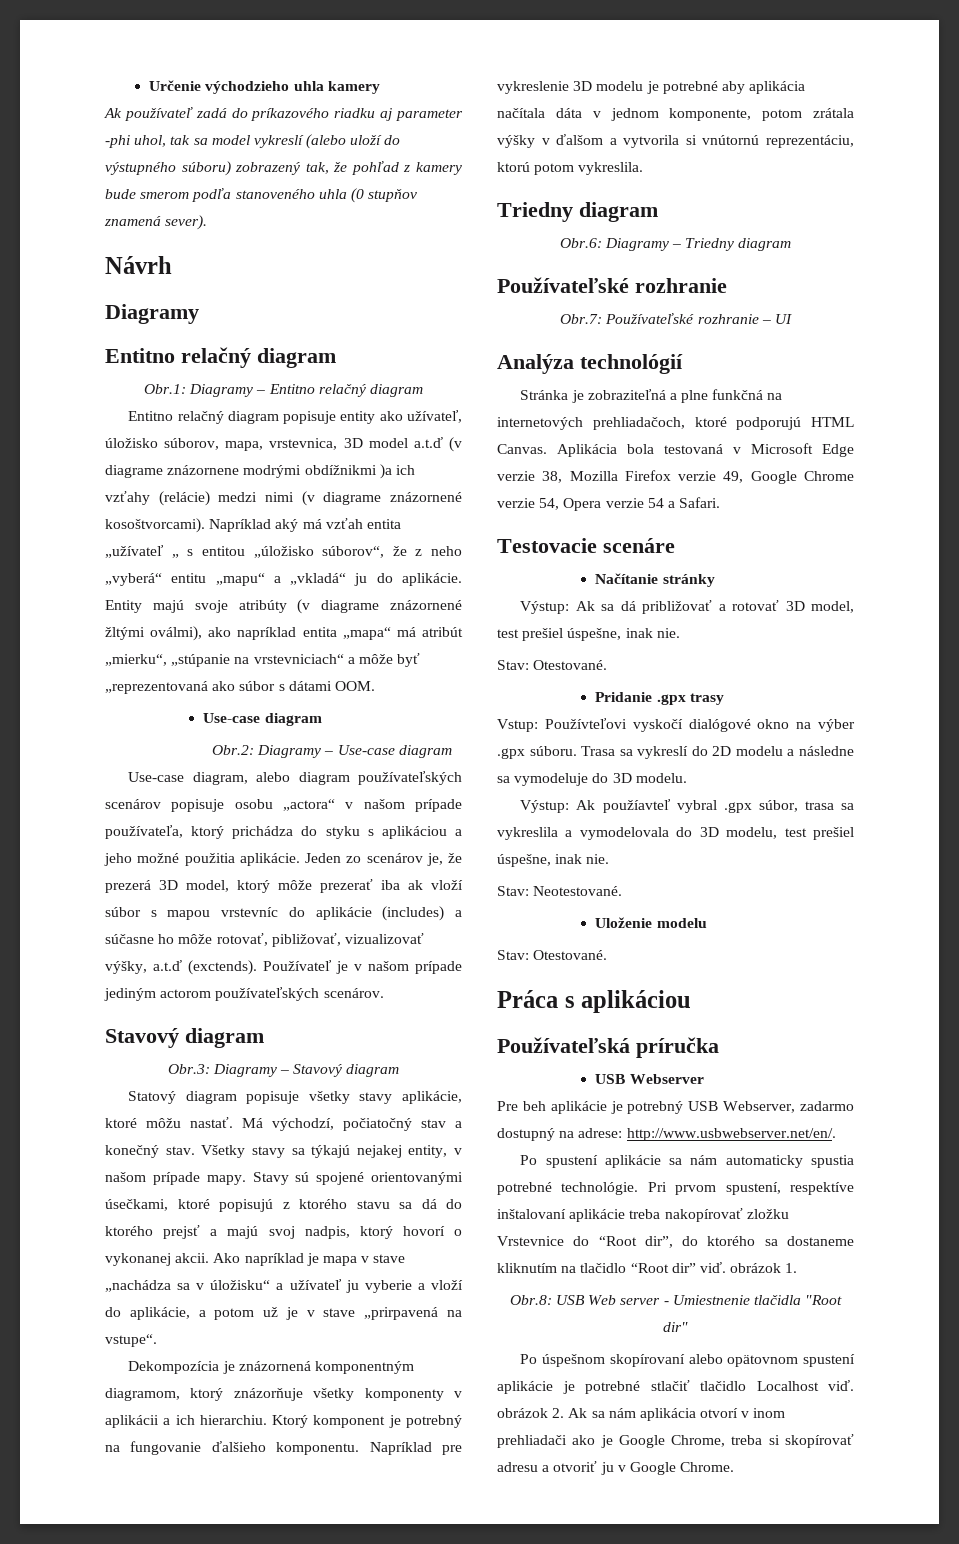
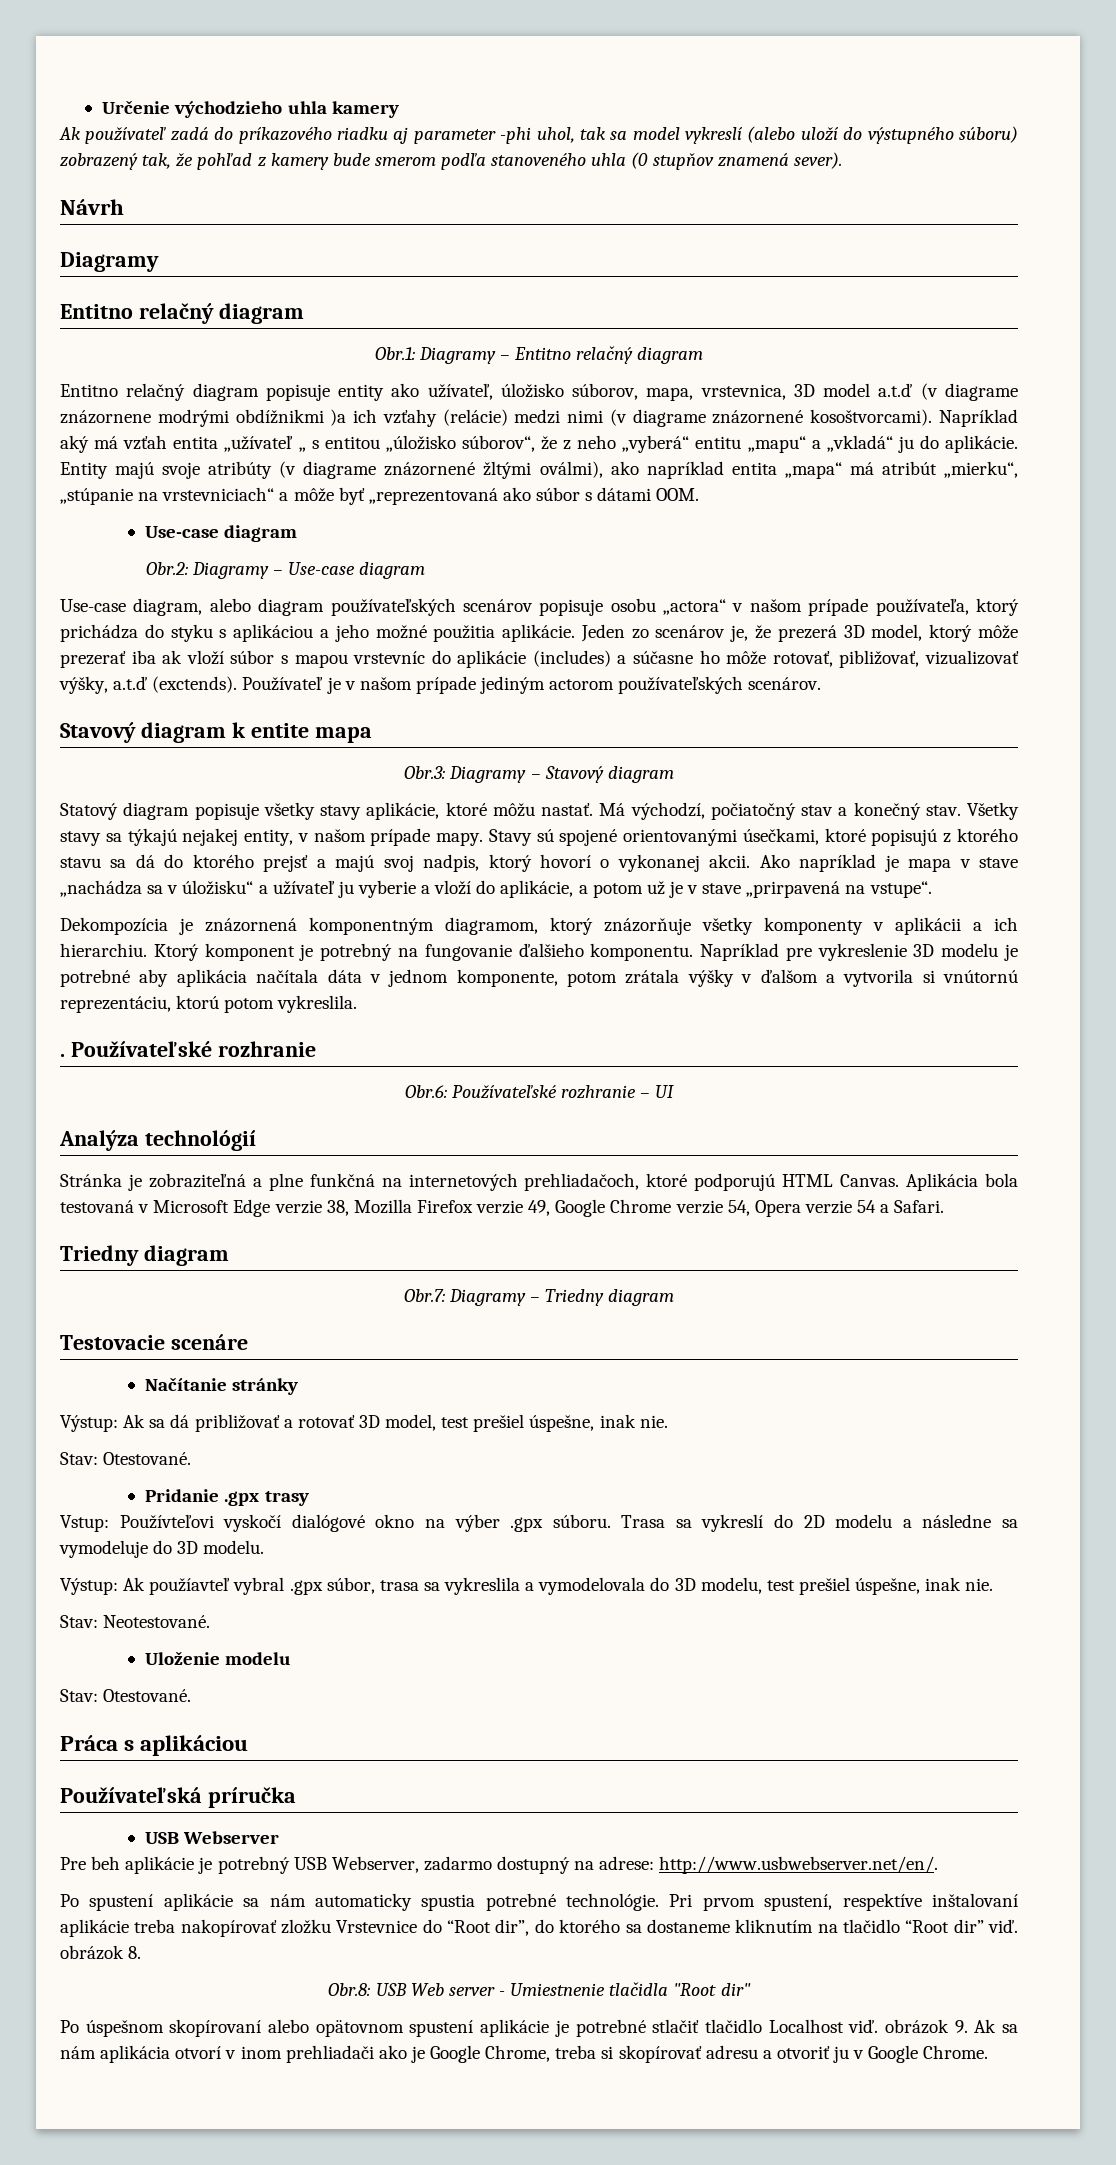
(264, 1038) none -> [231,722,372,743] k entite mapa
[497,202,658,222] [559,238,792,251] Triedny diagram // Obr.6: Diagramy – Triedny diagram // -> [60,1054,65,1057] .
[560,314,603,324] Obr.7: -> [404,1085,447,1098] Obr.6:
(721, 502) none -> [60,1245,229,1266] [403,1289,675,1306] // Triedny diagram // Obr.7: Diagramy – Triedny diagram
[785,1263,798,1273] 1. -> [128,1946,142,1959] 8.
[552,1408,565,1418] 2. -> [954,2020,968,2033] 9.

